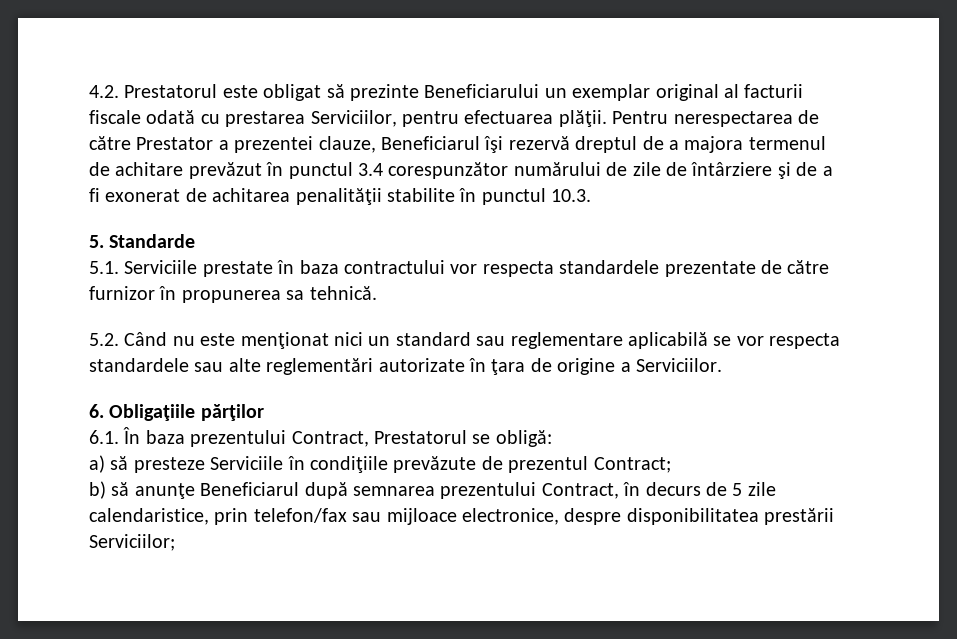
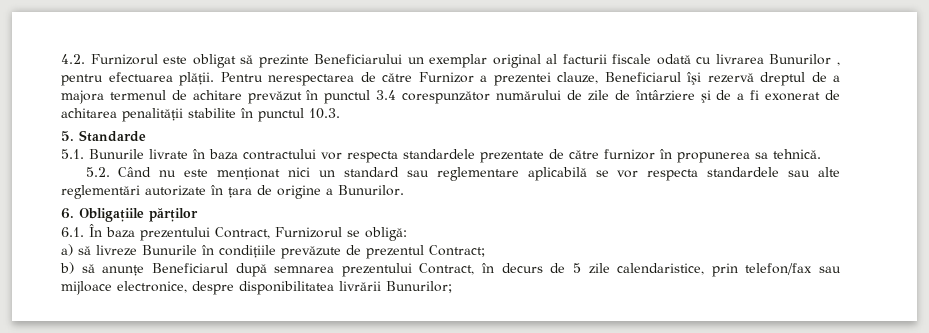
[124,84,218,98] Prestatorul -> [90,54,158,65] Furnizorul
[225,110,397,127] prestarea Serviciilor, -> [715,54,840,66] livrarea Bunurilor ,
[136,137,214,150] Prestator -> [418,72,474,83] Furnizor
[124,260,273,277] Serviciile prestate -> [89,149,188,159] Bunurile livrate
[635,358,722,372] Serviciilor. -> [338,185,404,196] Bunurilor.
[374,430,467,444] Prestatorul -> [275,227,342,238] Furnizorul
[133,456,284,473] presteze Serviciile -> [96,245,197,256] livreze Bunurile
[764,508,835,525] [89,534,175,551] prestării Serviciilor; -> [339,281,452,293] livrării Bunurilor;

